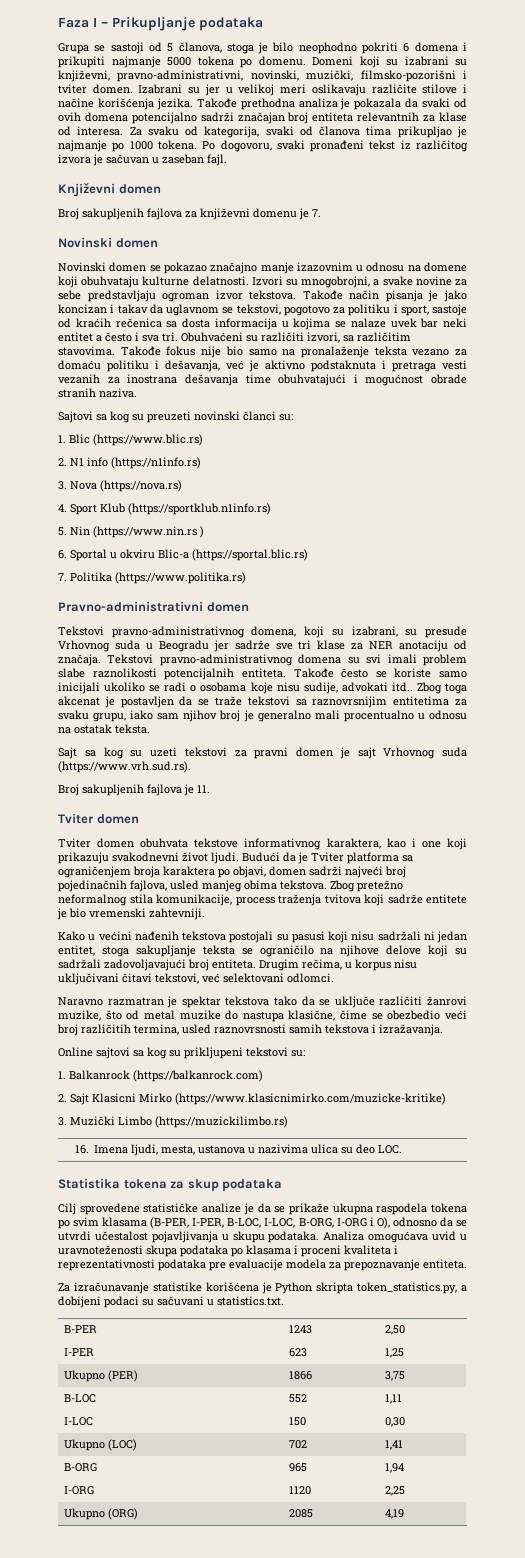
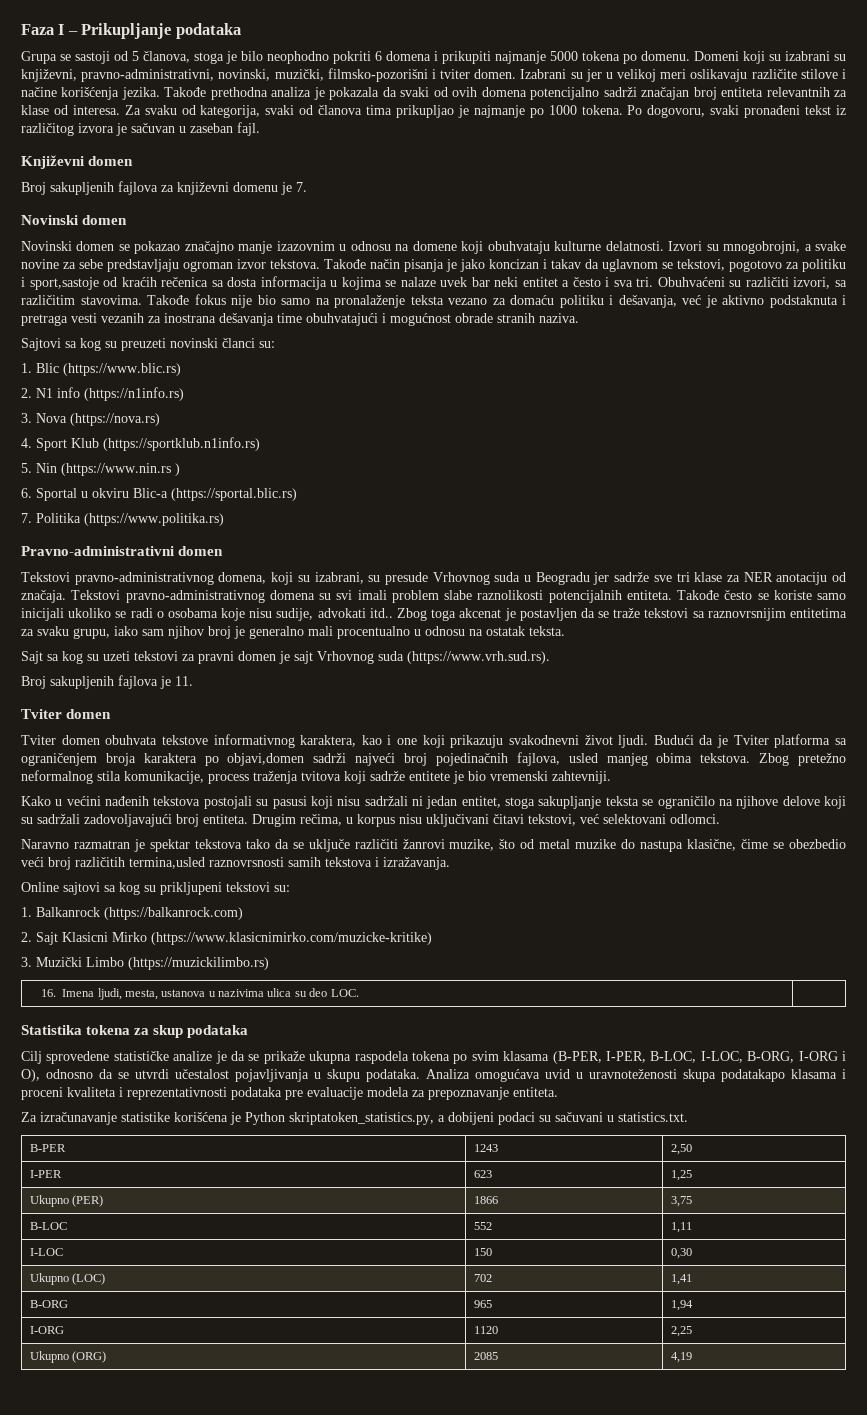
[400,304,467,316] sport, sastoje -> [29,277,99,290] sport,sastoje
[233,866,306,878] objavi, domen -> [227,753,305,766] objavi,domen
[134,1024,211,1035] termina, usled -> [129,857,205,869] termina,usled
[180,1245,243,1257] podataka po -> [721,1069,785,1082] podatakapo
[316,1282,458,1294] skripta token_statistics.py, -> [289,1112,434,1125] skriptatoken_statistics.py,

